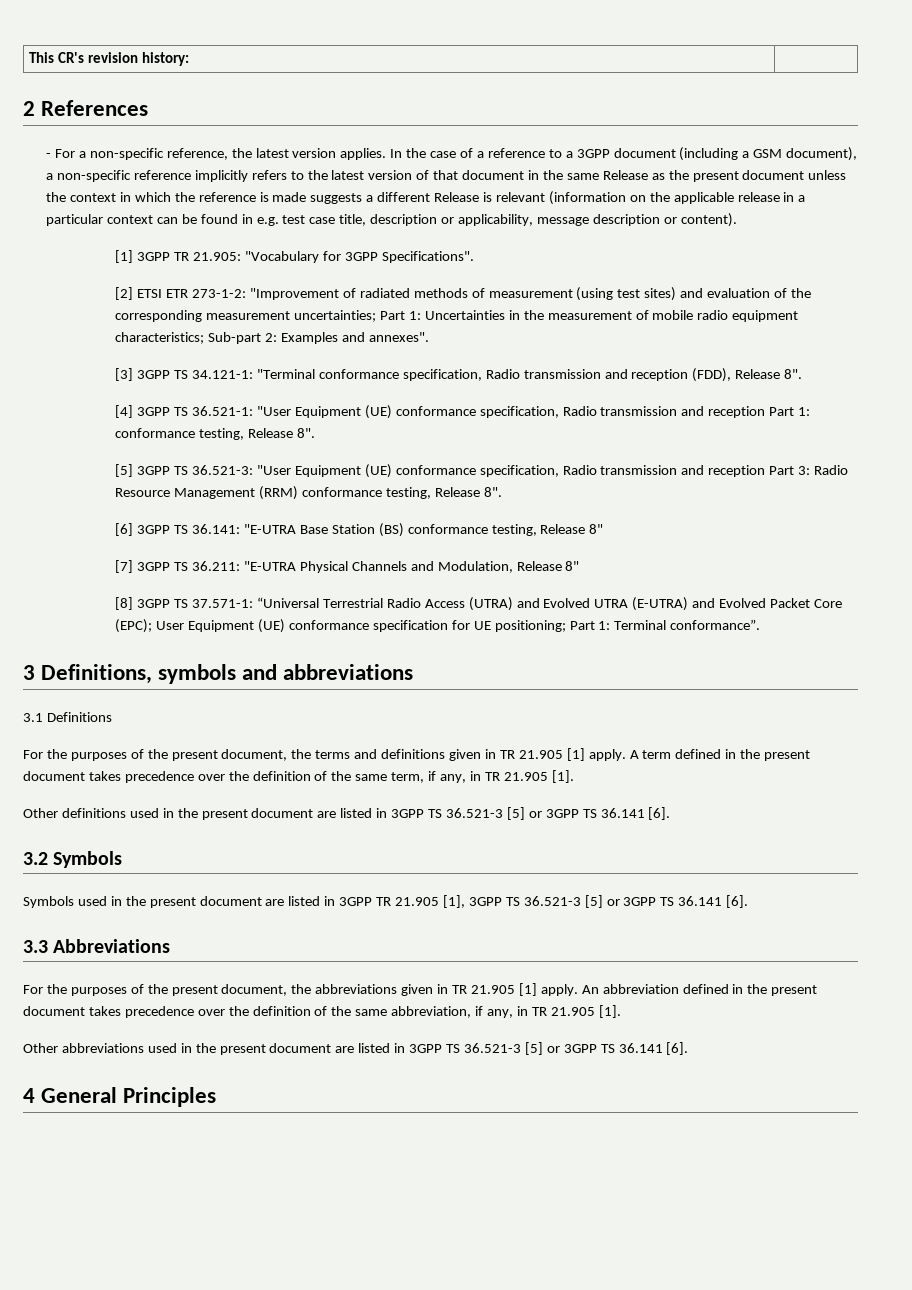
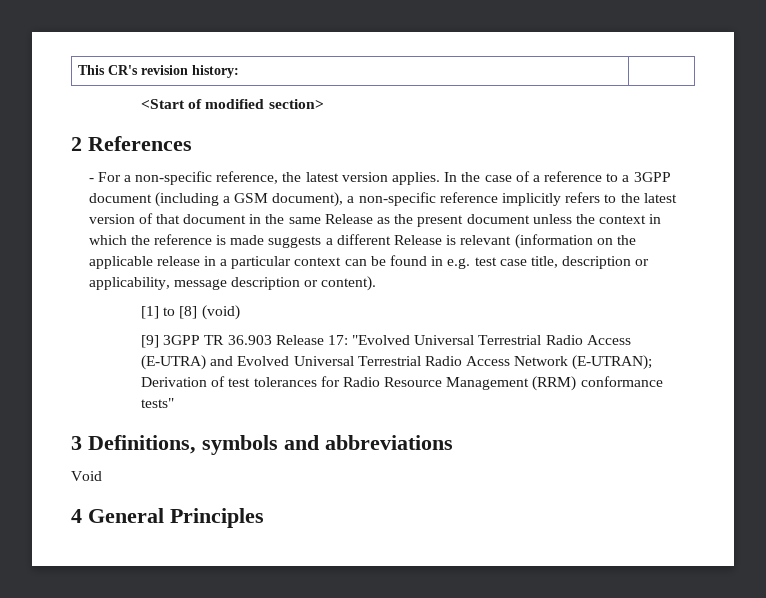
(189, 59) none -> [141,99,324,109] // <Start of modified section>
[137,251,474,263] [115,287,811,301] [115,310,799,322] [115,332,429,344] [115,368,803,382] [115,405,811,419] [115,428,316,440] [115,464,811,478] 3GPP TR 21.905: "Vocabulary for 3GPP Specifications". // [2] ETSI ETR 273-1-2: "Improvement of radiated methods of measurement (using test sites) and evaluation of the corresponding measurement uncertainties; Part 1: Uncertainties in the measurement of mobile radio equipment characteristics; Sub-part 2: Examples and annexes". // [3] 3GPP TS 34.121-1: "Terminal conformance specification, Radio transmission and reception (FDD), Release 8". // [4] 3GPP TS 36.521-1: "User Equipment (UE) conformance specification, Radio transmission and reception Part 1: conformance testing, Release 8". // [5] 3GPP TS 36.521-3: "User Equipment (UE) conformance specification, Radio transmission and reception Part 3: -> [163,305,240,320] [141,335,631,348] [141,355,653,370] [141,376,340,387] to [8] (void) // [9] 3GPP TR 36.903 Release 17: "Evolved Universal Terrestrial Radio Access (E-UTRA) and Evolved Universal Terrestrial Radio Access Network (E-UTRAN); Derivation of test tolerances for
[385,487,502,499] [115,523,604,537] [115,560,580,573] [115,597,842,611] [115,619,761,633] testing, Release 8". // [6] 3GPP TS 36.141: "E-UTRA Base Station (BS) conformance testing, Release 8" // [7] 3GPP TS 36.211: "E-UTRA Physical Channels and Modulation, Release 8" // [8] 3GPP TS 37.571-1: “Universal Terrestrial Radio Access (UTRA) and Evolved UTRA (E-UTRA) and Evolved Packet Core (EPC); User Equipment (UE) conformance specification for UE positioning; Part 1: Terminal conformance”. -> [141,398,175,408] tests"
[23,712,112,722] [23,748,811,761] [23,770,574,783] [23,807,671,820] [23,851,123,868] [23,895,749,908] [23,939,171,953] [23,983,818,996] [23,1005,621,1018] [23,1042,689,1055] 3.1 Definitions // For the purposes of the present document, the terms and definitions given in TR 21.905 [1] apply. A term defined in the present document takes precedence over the definition of the same term, if any, in TR 21.905 [1]. // Other definitions used in the present document are listed in 3GPP TS 36.521-3 [5] or 3GPP TS 36.141 [6]. // 3.2 Symbols // Symbols used in the present document are listed in 3GPP TR 21.905 [1], 3GPP TS 36.521-3 [5] or 3GPP TS 36.141 [6]. // 3.3 Abbreviations // For the purposes of the present document, the abbreviations given in TR 21.905 [1] apply. An abbreviation defined in the present document takes precedence over the definition of the same abbreviation, if any, in TR 21.905 [1]. // Other abbreviations used in the present document are listed in 3GPP TS 36.521-3 [5] or 3GPP TS 36.141 [6]. -> [71,471,102,481] Void

